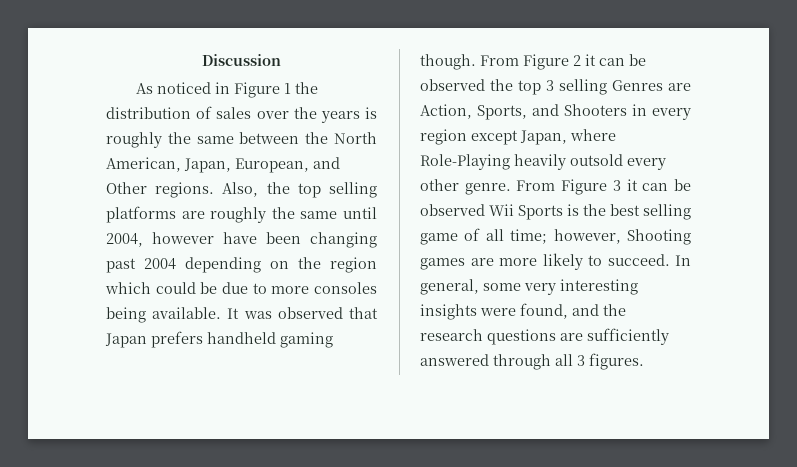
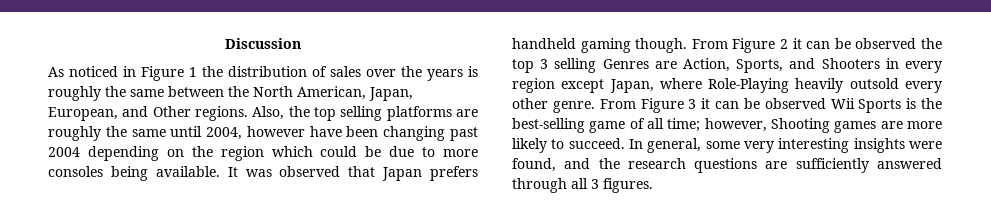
[610,204,691,220] best selling -> [512,118,585,133] best-selling

